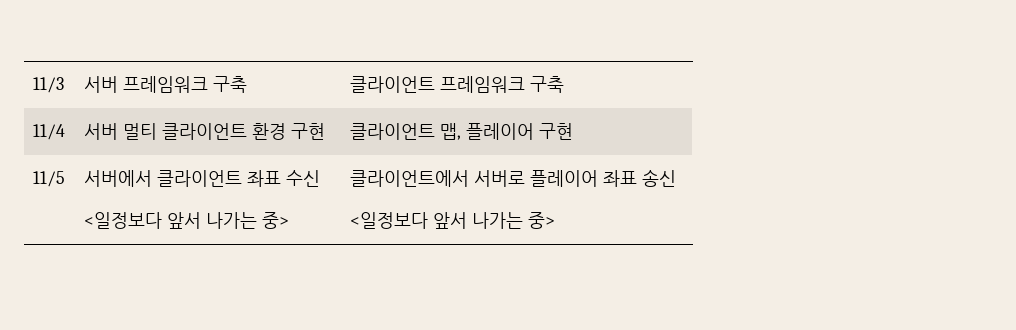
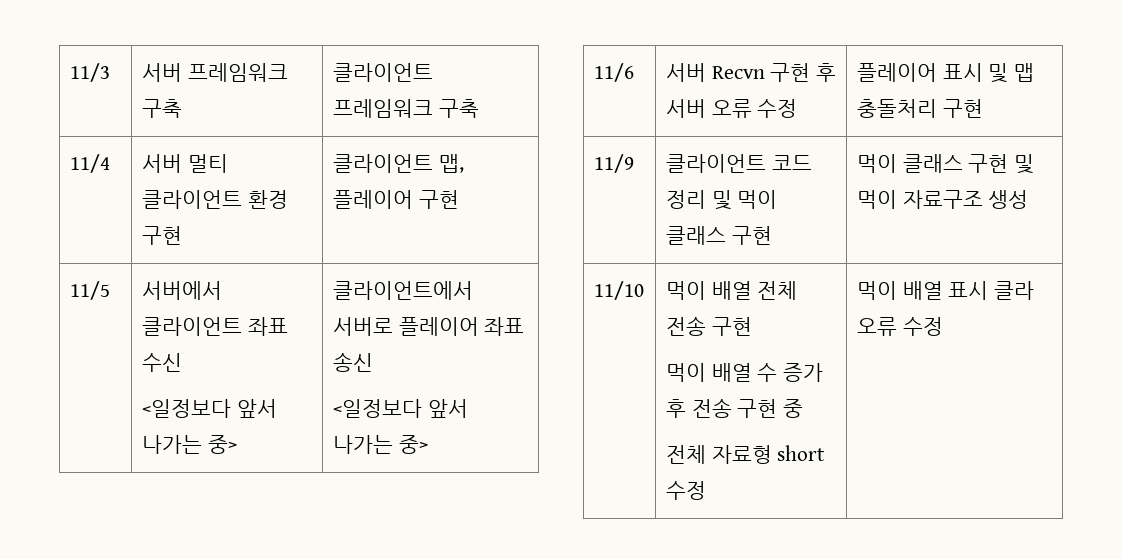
(555, 220) none -> [593,63,634,82] [665,63,836,82] [665,99,798,118] [856,63,1034,83] [856,99,983,118] [593,154,634,173] [665,154,812,173] [665,190,778,210] [665,226,772,245] [856,154,1034,174] [856,190,1029,209] [593,281,644,300] [665,281,798,300] [665,316,752,336] [665,363,823,382] [665,398,803,418] [665,445,826,464] [665,481,706,500] [856,281,1034,300] [856,317,943,336] // 11/6 | 서버 Recvn 구현 후 서버 오류 수정 | 플레이어 표시 및 맵 충돌처리 구현 // 11/9 | 클라이언트 코드 정리 및 먹이 클래스 구현 | 먹이 클래스 구현 및 먹이 자료구조 생성 // 11/10 | 먹이 배열 전체 전송 구현 // 먹이 배열 수 증가 후 전송 구현 중 // 전체 자료형 short 수정 | 먹이 배열 표시 클라 오류 수정

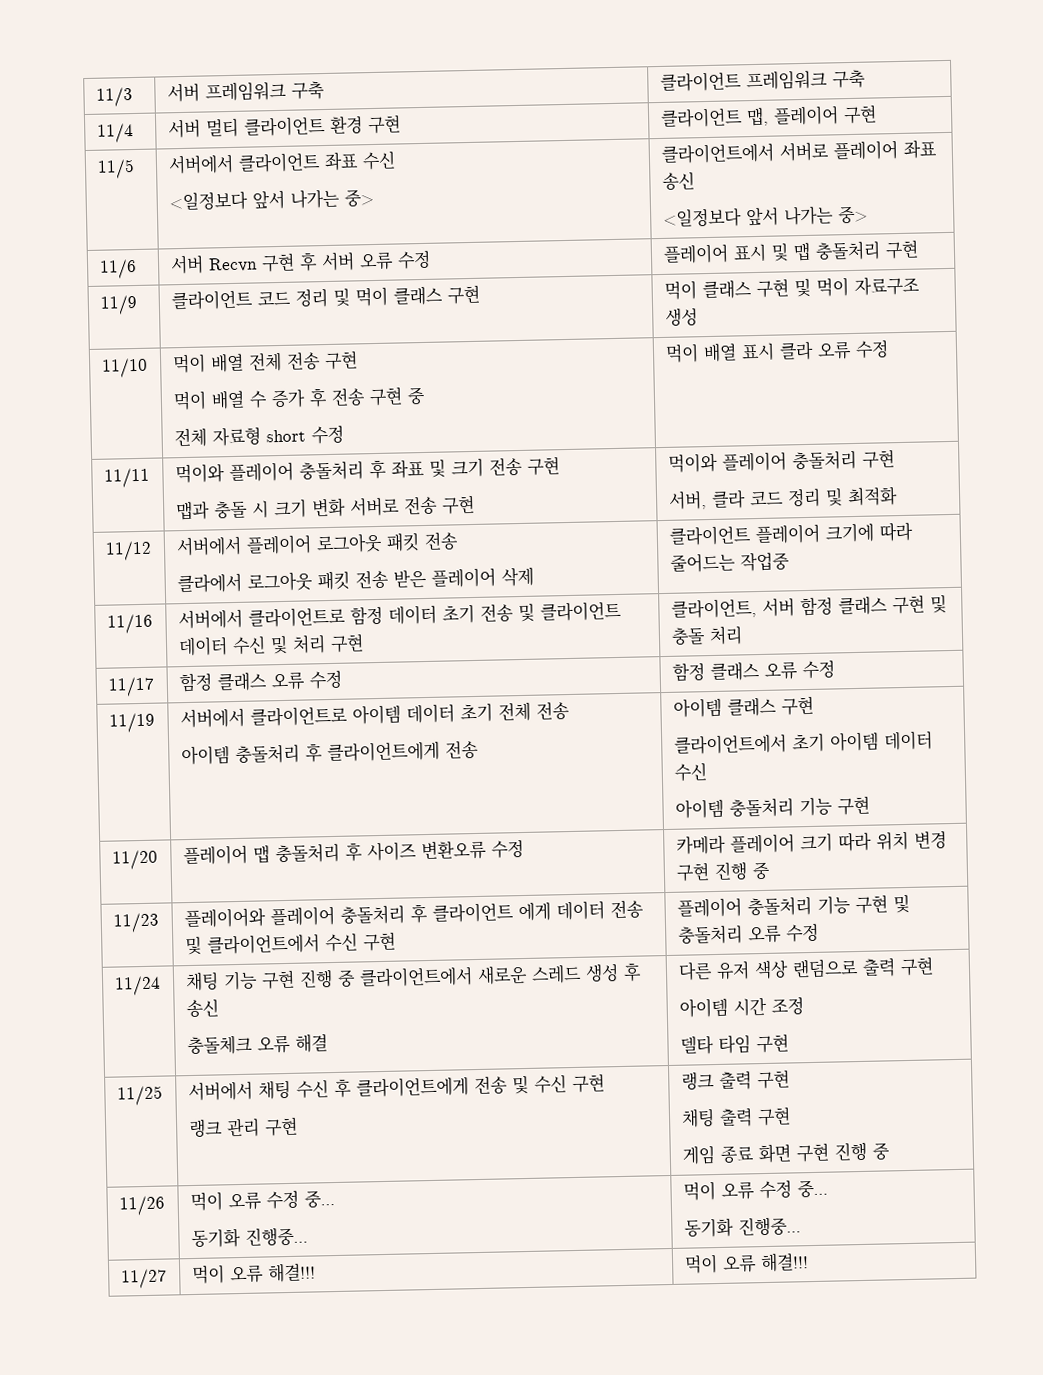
(943, 326) none -> [103,467,150,488] [174,456,560,484] [175,494,475,521] [667,449,895,473] [667,486,898,510] [104,540,152,561] [175,531,459,557] [176,566,534,594] [668,521,914,546] [669,552,790,573] [106,613,153,634] [177,600,622,630] [177,633,364,657] [670,594,947,619] [670,625,743,646] [107,676,155,697] [178,670,342,693] [671,660,835,682] [108,712,155,733] [179,701,570,729] [180,739,479,766] [672,695,814,718] [673,730,933,755] [673,763,708,782] [674,795,870,819] [111,849,158,870] [182,839,524,866] [675,830,947,855] [675,861,771,882] [112,912,160,933] [183,899,644,929] [184,931,396,956] [676,894,910,918] [677,923,819,945] [113,975,161,996] [184,962,642,992] [185,999,219,1018] [186,1033,328,1056] [677,956,934,981] [678,996,804,1018] [679,1033,789,1055] [116,1085,163,1106] [187,1073,605,1102] [187,1116,298,1138] [680,1069,790,1090] [680,1106,791,1128] [681,1141,890,1165] [118,1195,165,1216] [189,1190,335,1212] [190,1226,308,1249] [682,1179,828,1201] [683,1216,801,1238] [120,1268,167,1289] [191,1262,316,1285] [683,1252,809,1274] // 11/11 | 먹이와 플레이어 충돌처리 후 좌표 및 크기 전송 구현 // 맵과 충돌 시 크기 변화 서버로 전송 구현 | 먹이와 플레이어 충돌처리 구현 // 서버, 클라 코드 정리 및 최적화 // 11/12 | 서버에서 플레이어 로그아웃 패킷 전송 // 클라에서 로그아웃 패킷 전송 받은 플레이어 삭제 | 클라이언트 플레이어 크기에 따라 줄어드는 작업중 // 11/16 | 서버에서 클라이언트로 함정 데이터 초기 전송 및 클라이언트 데이터 수신 및 처리 구현 | 클라이언트, 서버 함정 클래스 구현 및 충돌 처리 // 11/17 | 함정 클래스 오류 수정 | 함정 클래스 오류 수정 // 11/19 | 서버에서 클라이언트로 아이템 데이터 초기 전체 전송 // 아이템 충돌처리 후 클라이언트에게 전송 | 아이템 클래스 구현 // 클라이언트에서 초기 아이템 데이터 수신 // 아이템 충돌처리 기능 구현 // 11/20 | 플레이어 맵 충돌처리 후 사이즈 변환오류 수정 | 카메라 플레이어 크기 따라 위치 변경 구현 진행 중 // 11/23 | 플레이어와 플레이어 충돌처리 후 클라이언트 에게 데이터 전송 및 클라이언트에서 수신 구현 | 플레이어 충돌처리 기능 구현 및 충돌처리 오류 수정 // 11/24 | 채팅 기능 구현 진행 중 클라이언트에서 새로운 스레드 생성 후 송신 // 충돌체크 오류 해결 | 다른 유저 색상 랜덤으로 출력 구현 // 아이템 시간 조정 // 델타 타임 구현 // 11/25 | 서버에서 채팅 수신 후 클라이언트에게 전송 및 수신 구현 // 랭크 관리 구현 | 랭크 출력 구현 // 채팅 출력 구현 // 게임 종료 화면 구현 진행 중 // 11/26 | 먹이 오류 수정 중… // 동기화 진행중… | 먹이 오류 수정 중… // 동기화 진행중… // 11/27 | 먹이 오류 해결!!! | 먹이 오류 해결!!!

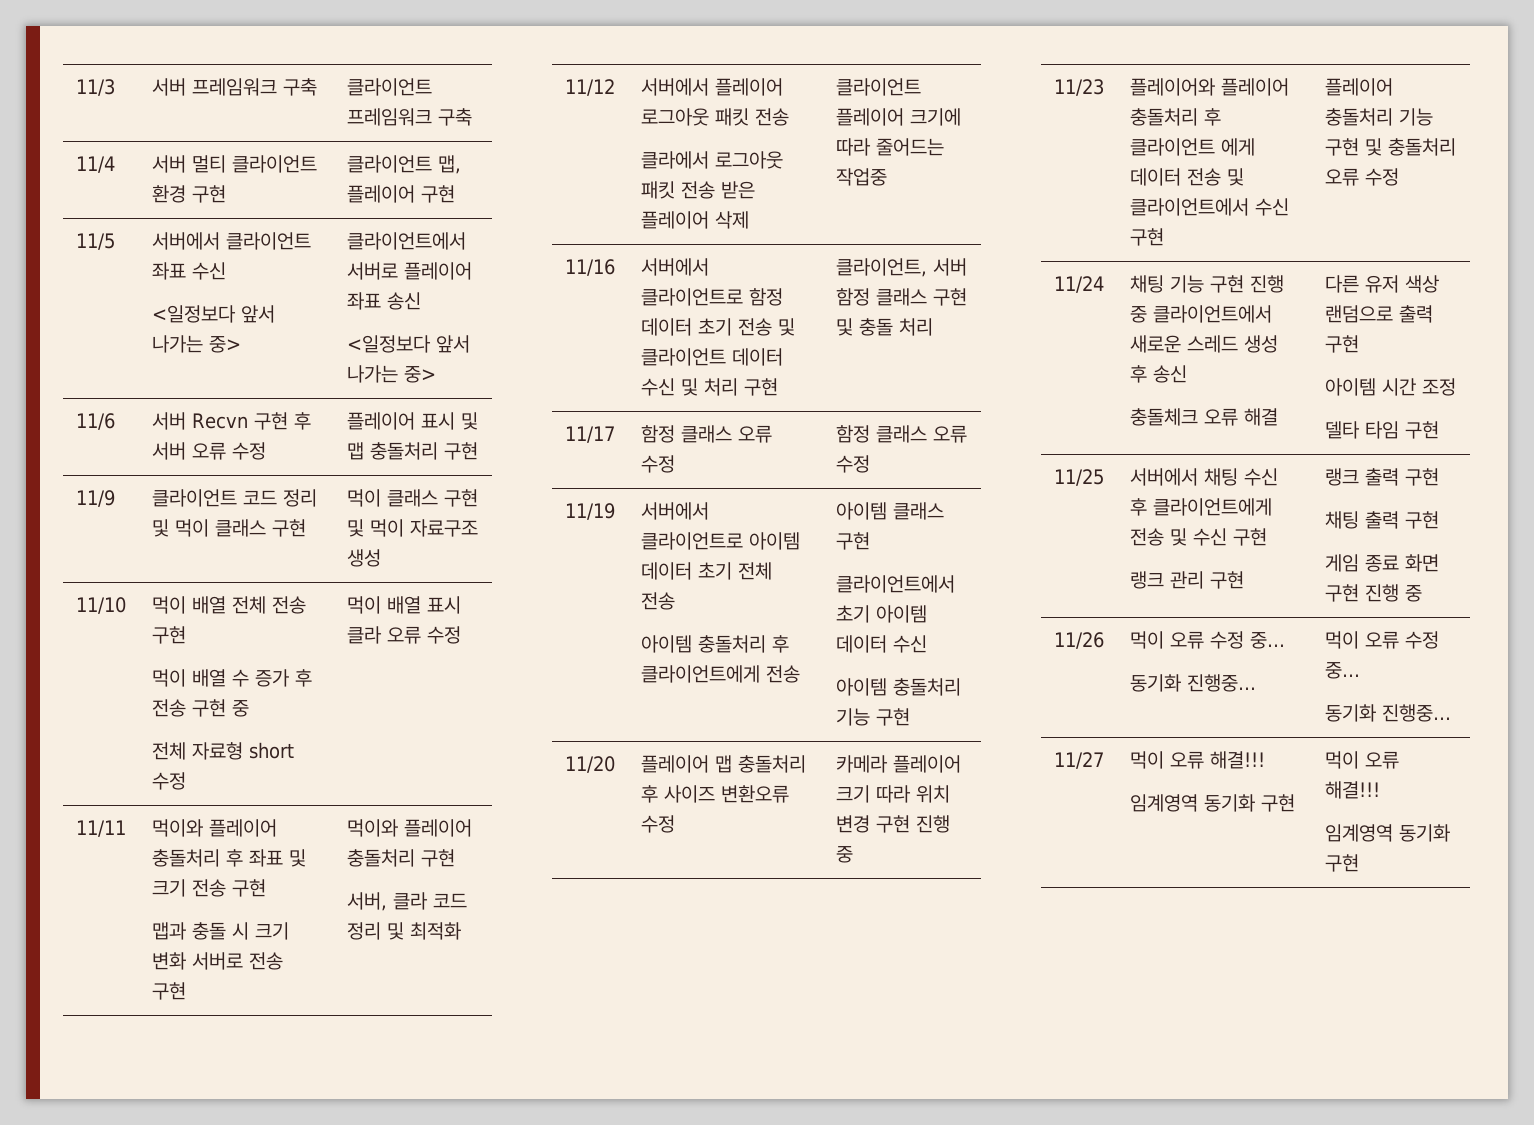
[683,1252,809,1274] | 먹이 오류 해결!!! -> [1129,794,1295,812] [1324,751,1399,769] [1324,781,1380,799] [1324,824,1450,842] [1324,854,1359,872] // 임계영역 동기화 구현 | 먹이 오류 해결!!! // 임계영역 동기화 구현

